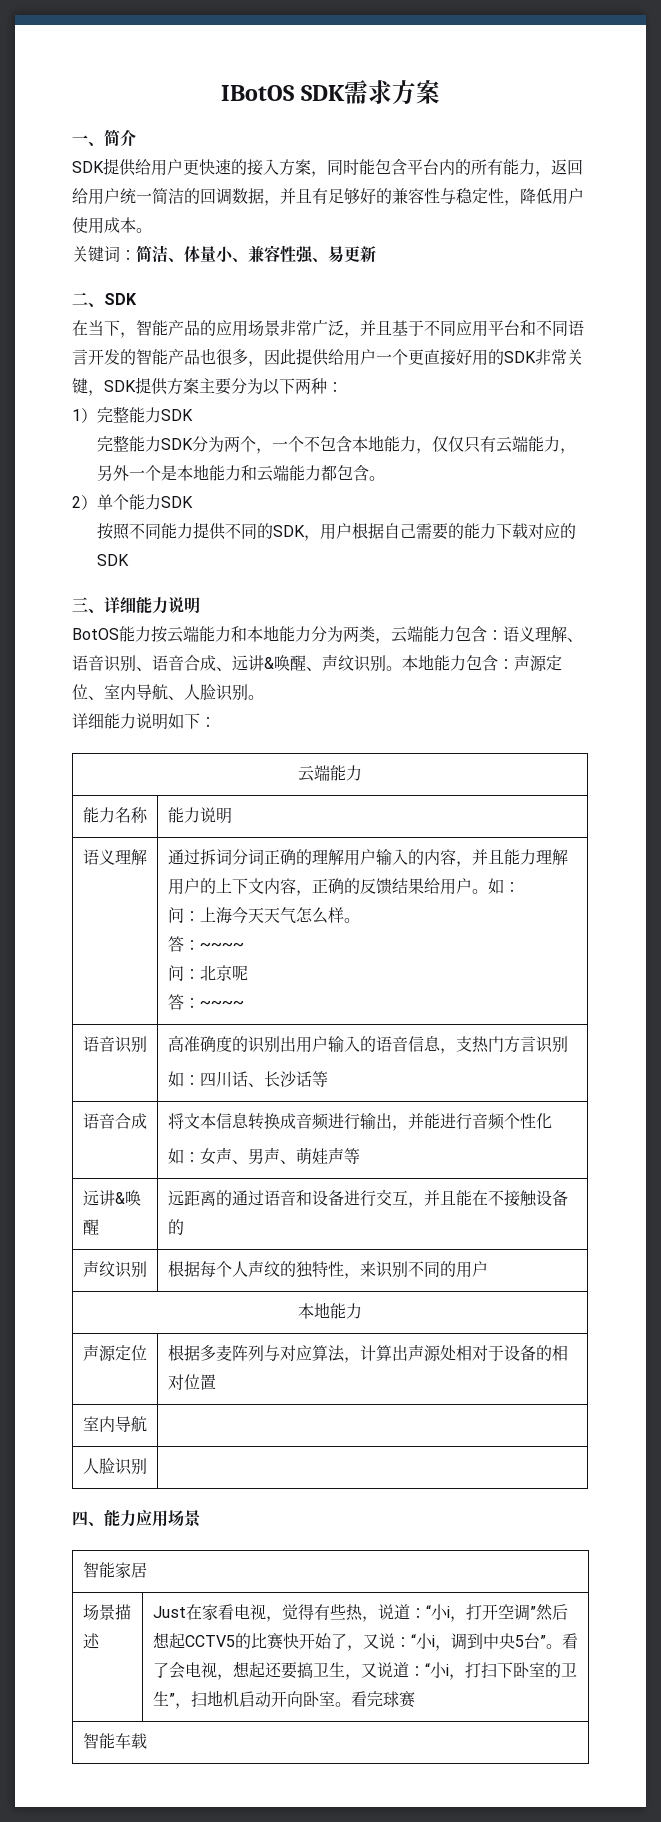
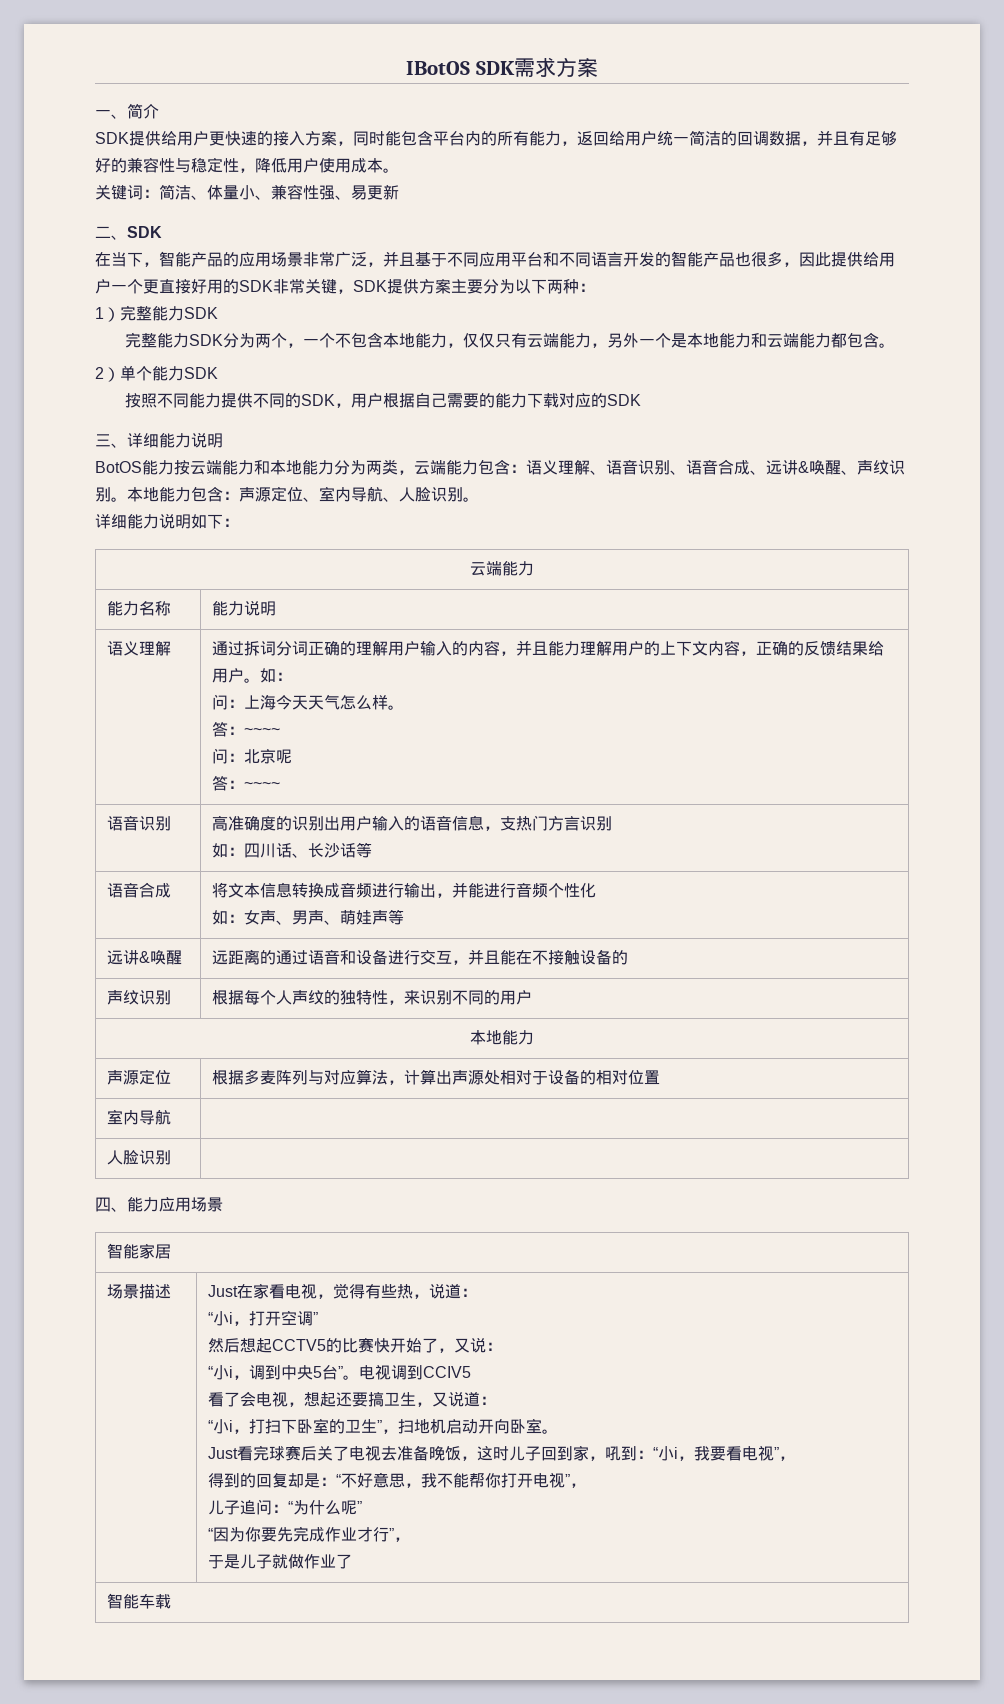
(426, 1613) none -> (478, 1292) //
(536, 1612) none -> (319, 1318) //
(411, 1642) none -> (503, 1346) //
(562, 1646) none -> [359,1364,472,1380] 电视调到CCIV5 //
(425, 1671) none -> (497, 1400) //
(351, 1704) none -> [208,1447,239,1459] // Just
(415, 1699) none -> [301,1445,796,1461] [208,1472,587,1488] [208,1499,363,1515] [208,1526,411,1542] [208,1554,353,1569] 后关了电视去准备晚饭，这时儿子回到家，吼到：“小i，我要看电视”， // 得到的回复却是：“不好意思，我不能帮你打开电视”， // 儿子追问：“为什么呢” // “因为你要先完成作业才行”， // 于是儿子就做作业了

